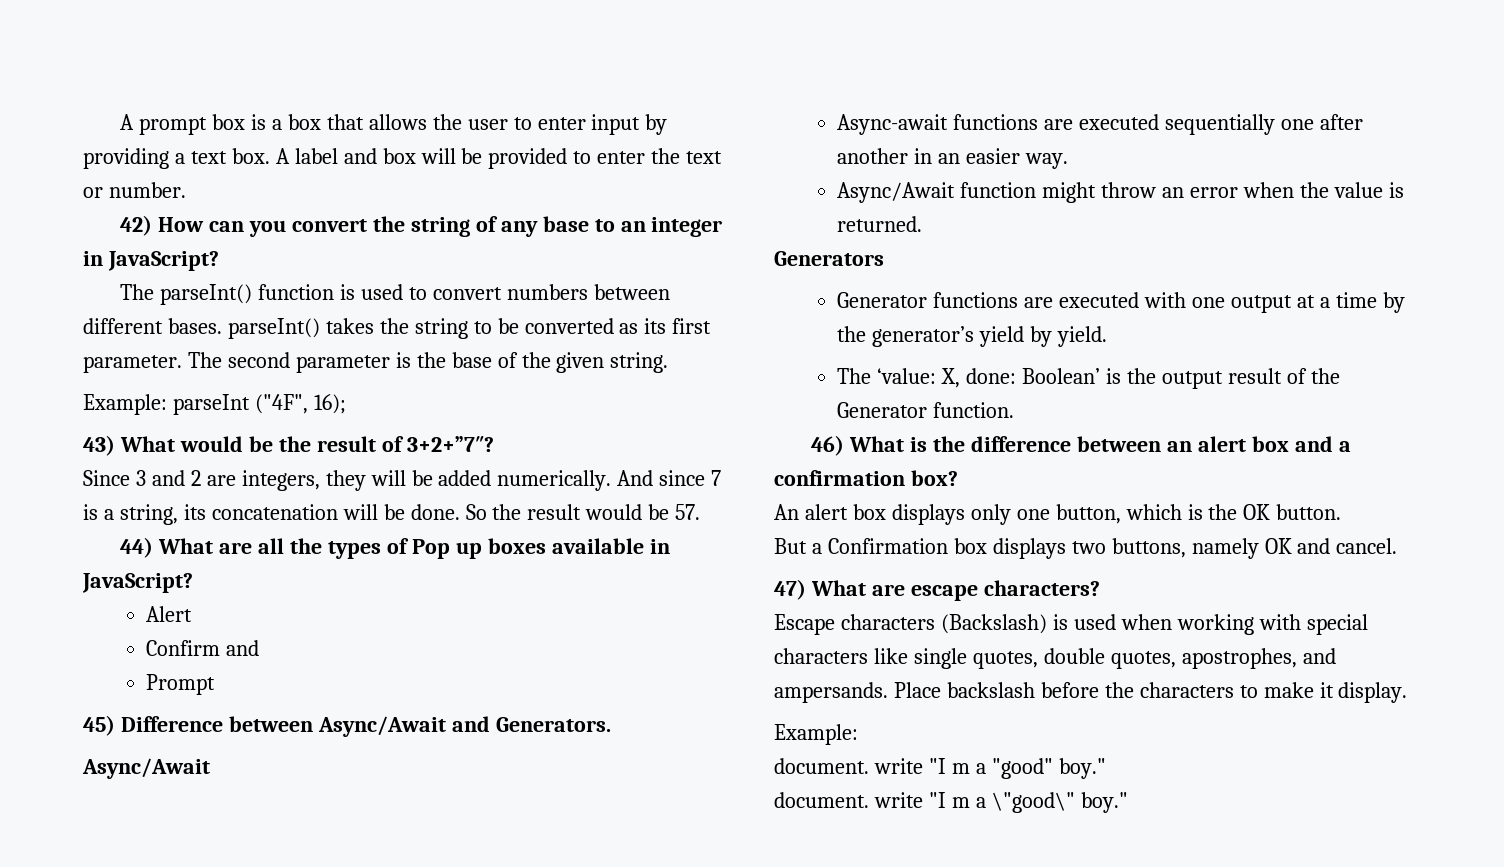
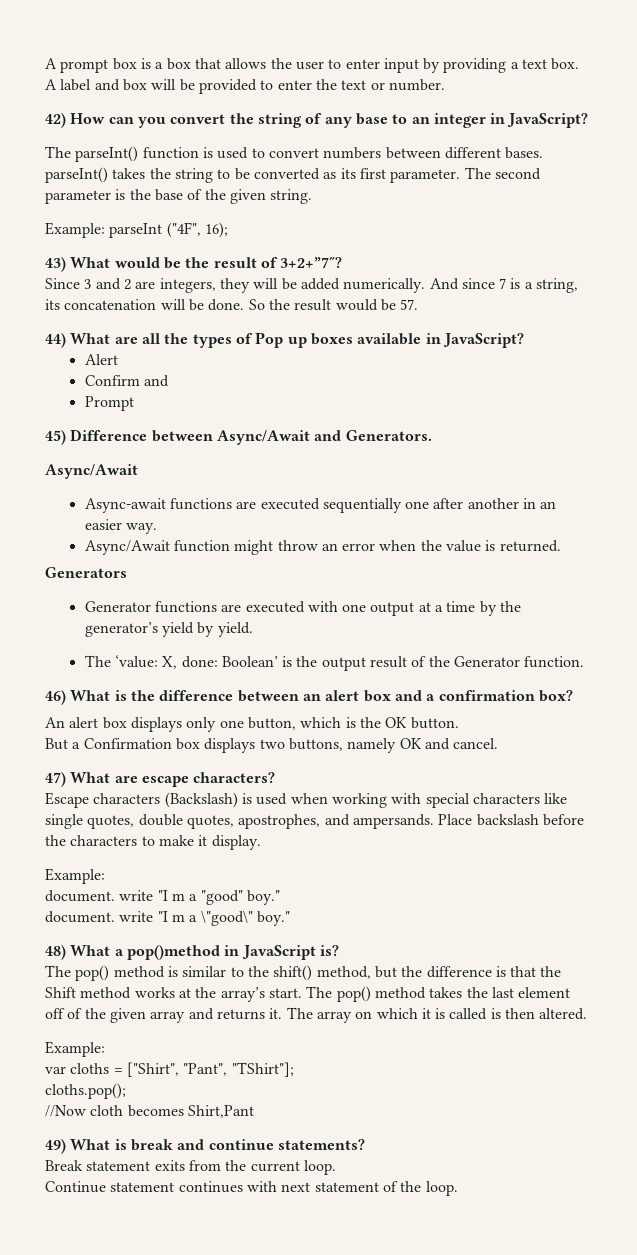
(1128, 802) none -> [45,945,339,960] [45,965,562,981] [45,986,571,1002] [45,1007,588,1023] [45,1041,105,1057] [45,1062,294,1077] [45,1083,126,1099] [45,1105,254,1118] [45,1139,365,1154] [45,1160,336,1175] [45,1181,458,1196] // 48) What a pop()method in JavaScript is? // The pop() method is similar to the shift() method, but the difference is that the Shift method works at the array’s start. The pop() method takes the last element off of the given array and returns it. The array on which it is called is then altered. // Example: // var cloths = ["Shirt", "Pant", "TShirt"]; // cloths.pop(); // //Now cloth becomes Shirt,Pant // 49) What is break and continue statements? // Break statement exits from the current loop. // Continue statement continues with next statement of the loop.

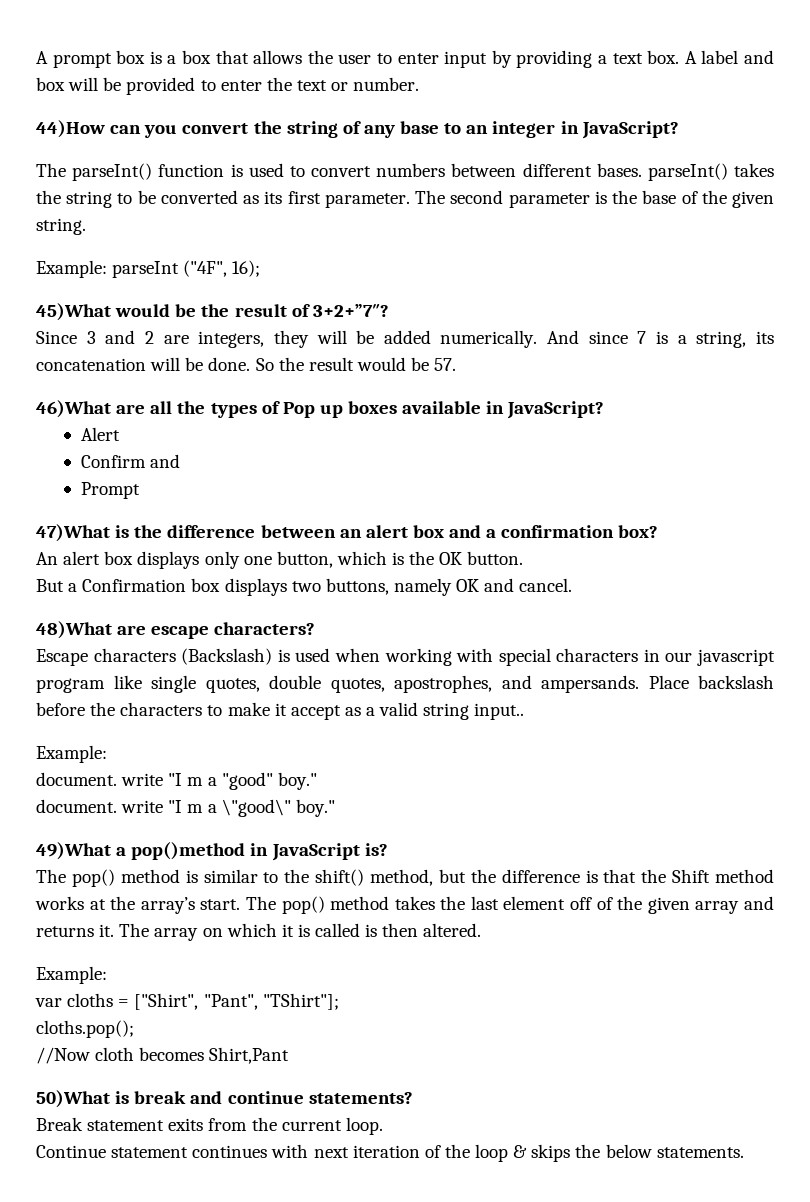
[45,113,106,128] 42) How -> [36,120,105,138] 44)How
[45,257,111,272] 43) What -> [36,303,111,321] 45)What
[45,333,111,348] 44) What -> [36,400,111,418] 46)What
[45,429,432,445] [45,464,138,479] [84,498,557,513] [84,519,157,534] [84,540,561,555] [45,567,127,578] [84,601,522,616] [84,622,253,637] [84,655,585,671] [45,690,111,705] 45) Difference between Async/Await and Generators. // Async/Await // Async-await functions are executed sequentially one after another in an easier way. // Async/Await function might throw an error when the value is returned. // Generators // Generator functions are executed with one output at a time by the generator’s yield by yield. // The ‘value: X, done: Boolean’ is the output result of the Generator function. // 46) What -> [36,524,110,542] 47)What
[45,772,111,787] 47) What -> [36,621,112,639] 48)What
(540, 798) none -> [643,649,776,666] [36,678,105,693] in our javascript program
[211,835,261,850] display. -> [290,702,525,720] accept as a valid string input..
[45,945,111,960] 48) What -> [36,842,111,860] 49)What
[45,1139,111,1154] 49) What -> [36,1090,110,1108] 50)What
[314,1181,458,1196] statement of the loop. -> [352,1144,744,1162] iteration of the loop & skips the below statements.

